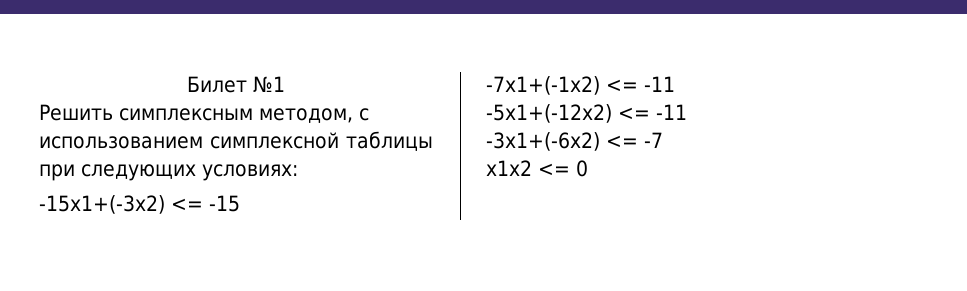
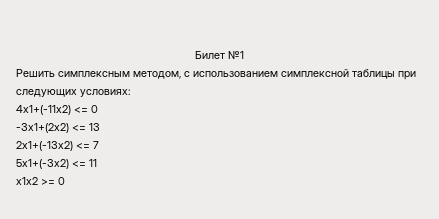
[39,195,240,214] [486,76,675,95] [486,104,687,123] [486,132,663,151] -15x1+(-3x2) <= -15 // -7x1+(-1x2) <= -11 // -5x1+(-12x2) <= -11 // -3x1+(-6x2) <= -7 -> [16,105,98,115] [16,123,100,133] [16,141,99,151] [16,159,97,169] 4x1+(-11x2) <= 0 // -3x1+(2x2) <= 13 // 2x1+(-13x2) <= 7 // 5x1+(-3x2) <= 11
[538,163,570,176] <= -> [41,179,55,185] >=

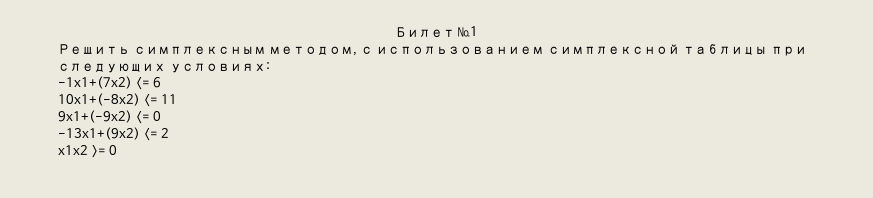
[16,105,98,115] [16,123,100,133] [16,141,99,151] [16,159,97,169] 4x1+(-11x2) <= 0 // -3x1+(2x2) <= 13 // 2x1+(-13x2) <= 7 // 5x1+(-3x2) <= 11 -> [58,76,162,90] [58,93,178,107] [58,110,162,124] [58,127,170,141] -1x1+(7x2) <= 6 // 10x1+(-8x2) <= 11 // 9x1+(-9x2) <= 0 // -13x1+(9x2) <= 2

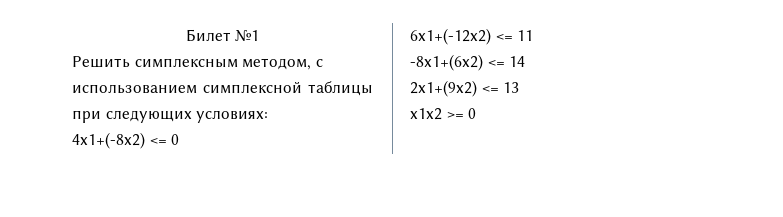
[58,76,162,90] [58,93,178,107] [58,110,162,124] [58,127,170,141] -1x1+(7x2) <= 6 // 10x1+(-8x2) <= 11 // 9x1+(-9x2) <= 0 // -13x1+(9x2) <= 2 -> [72,132,180,149] [410,28,534,45] [410,54,526,71] [410,80,520,97] 4x1+(-8x2) <= 0 // 6x1+(-12x2) <= 11 // -8x1+(6x2) <= 14 // 2x1+(9x2) <= 13

